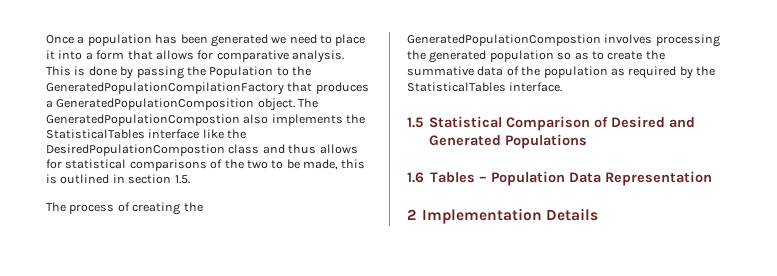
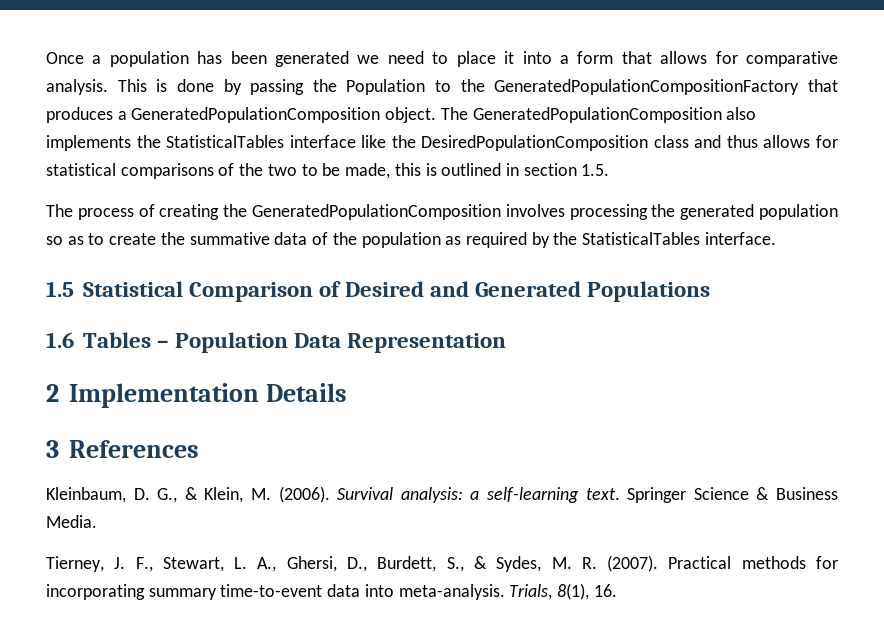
[46,82,284,95] GeneratedPopulationCompilationFactory -> [494,79,800,95] GeneratedPopulationCompositionFactory
[46,114,240,126] GeneratedPopulationCompostion -> [472,107,722,123] GeneratedPopulationComposition
[46,144,225,156] DesiredPopulationCompostion -> [421,135,649,151] DesiredPopulationComposition
[407,34,601,46] GeneratedPopulationCompostion -> [252,204,501,220] GeneratedPopulationComposition
(599, 214) none -> [46,440,199,458] [46,486,839,503] [46,515,97,528] [46,555,838,572] [46,583,617,600] // 3 References // Kleinbaum, D. G., & Klein, M. (2006). Survival analysis: a self-learning text. Springer Science & Business Media. // Tierney, J. F., Stewart, L. A., Ghersi, D., Burdett, S., & Sydes, M. R. (2007). Practical methods for incorporating summary time-to-event data into meta-analysis. Trials, 8(1), 16.

